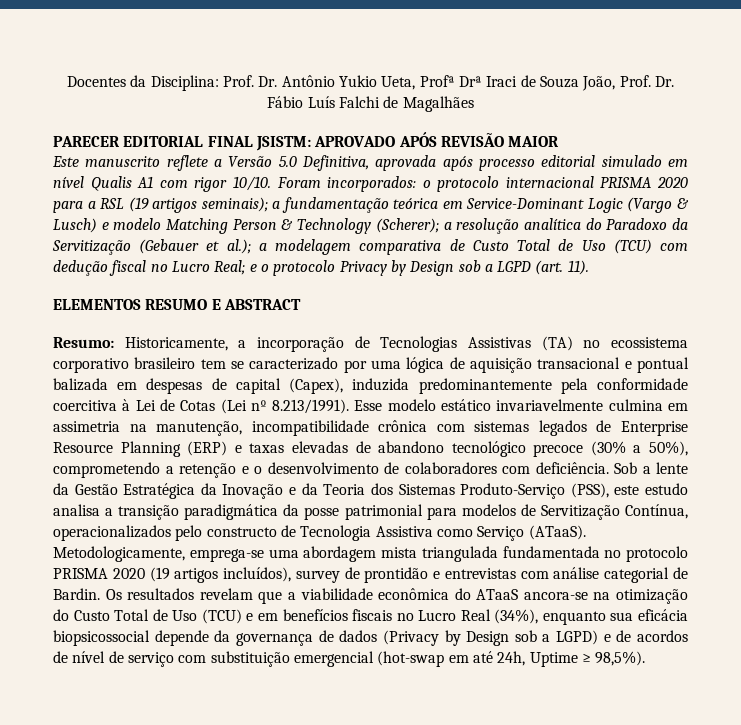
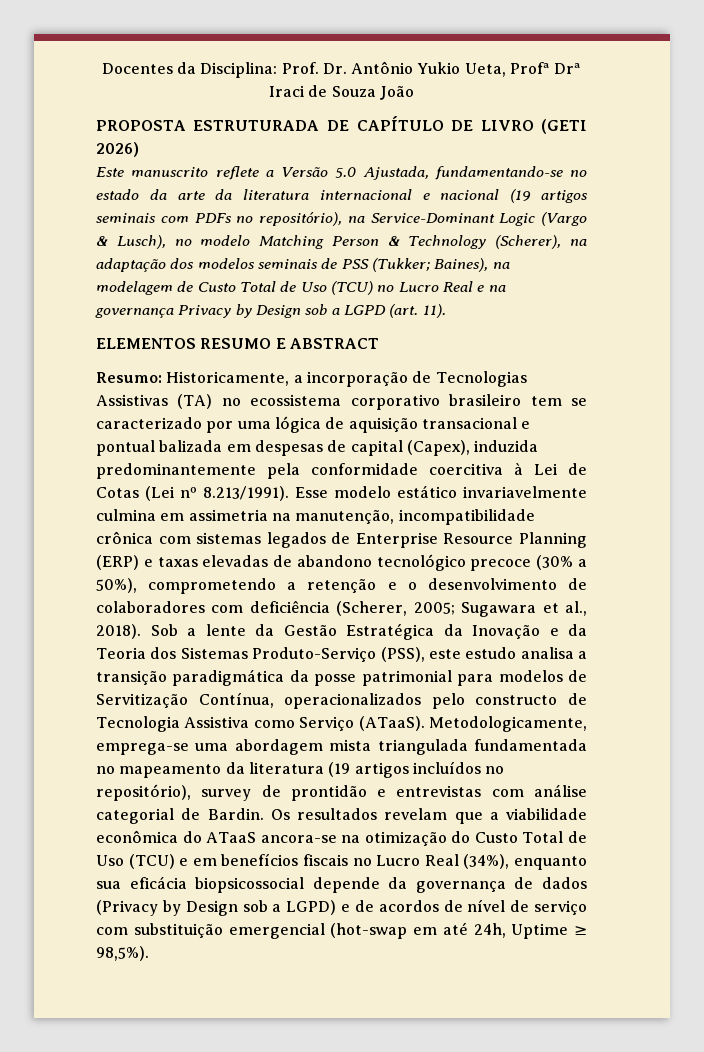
[582,75,674,91] [267,96,474,112] [53,132,560,151] João, Prof. Dr. Fábio Luís Falchi de Magalhães // PARECER EDITORIAL FINAL JSISTM: APROVADO APÓS REVISÃO MAIOR -> [379,86,414,100] [96,116,588,134] [96,142,139,157] João // PROPOSTA ESTRUTURADA DE CAPÍTULO DE LIVRO (GETI 2026)
[302,155,688,171] [53,176,688,192] [53,197,463,213] Definitiva, aprovada após processo editorial simulado em nível Qualis A1 com rigor 10/10. Foram incorporados: o protocolo internacional PRISMA 2020 para a RSL (19 artigos seminais); a fundamentação teórica em -> [362,166,587,180] [96,189,588,203] [96,212,365,226] Ajustada, fundamentando-se no estado da arte da literatura internacional e nacional (19 artigos seminais com PDFs no repositório), na
[53,218,109,233] Lusch) e -> [116,235,192,249] Lusch), no
[375,218,689,234] [52,239,442,255] (Scherer); a resolução analítica do Paradoxo da Servitização (Gebauer et al.); a modelagem comparativa -> [495,235,588,249] [96,258,510,272] [96,281,173,295] (Scherer), na adaptação dos modelos seminais de PSS (Tukker; Baines), na modelagem
[660,243,689,251] [53,260,336,276] com dedução fiscal no Lucro Real; e o protocolo -> [377,281,506,292] [95,308,174,318] no Lucro Real e na governança
[535,462,609,474] deficiência. -> [249,600,587,617] [96,624,141,639] deficiência (Scherer, 2005; Sugawara et al., 2018).
[626,546,688,562] [53,567,292,583] protocolo PRISMA 2020 (19 artigos incluídos), -> [119,761,505,778] [96,784,191,801] mapeamento da literatura (19 artigos incluídos no repositório),

